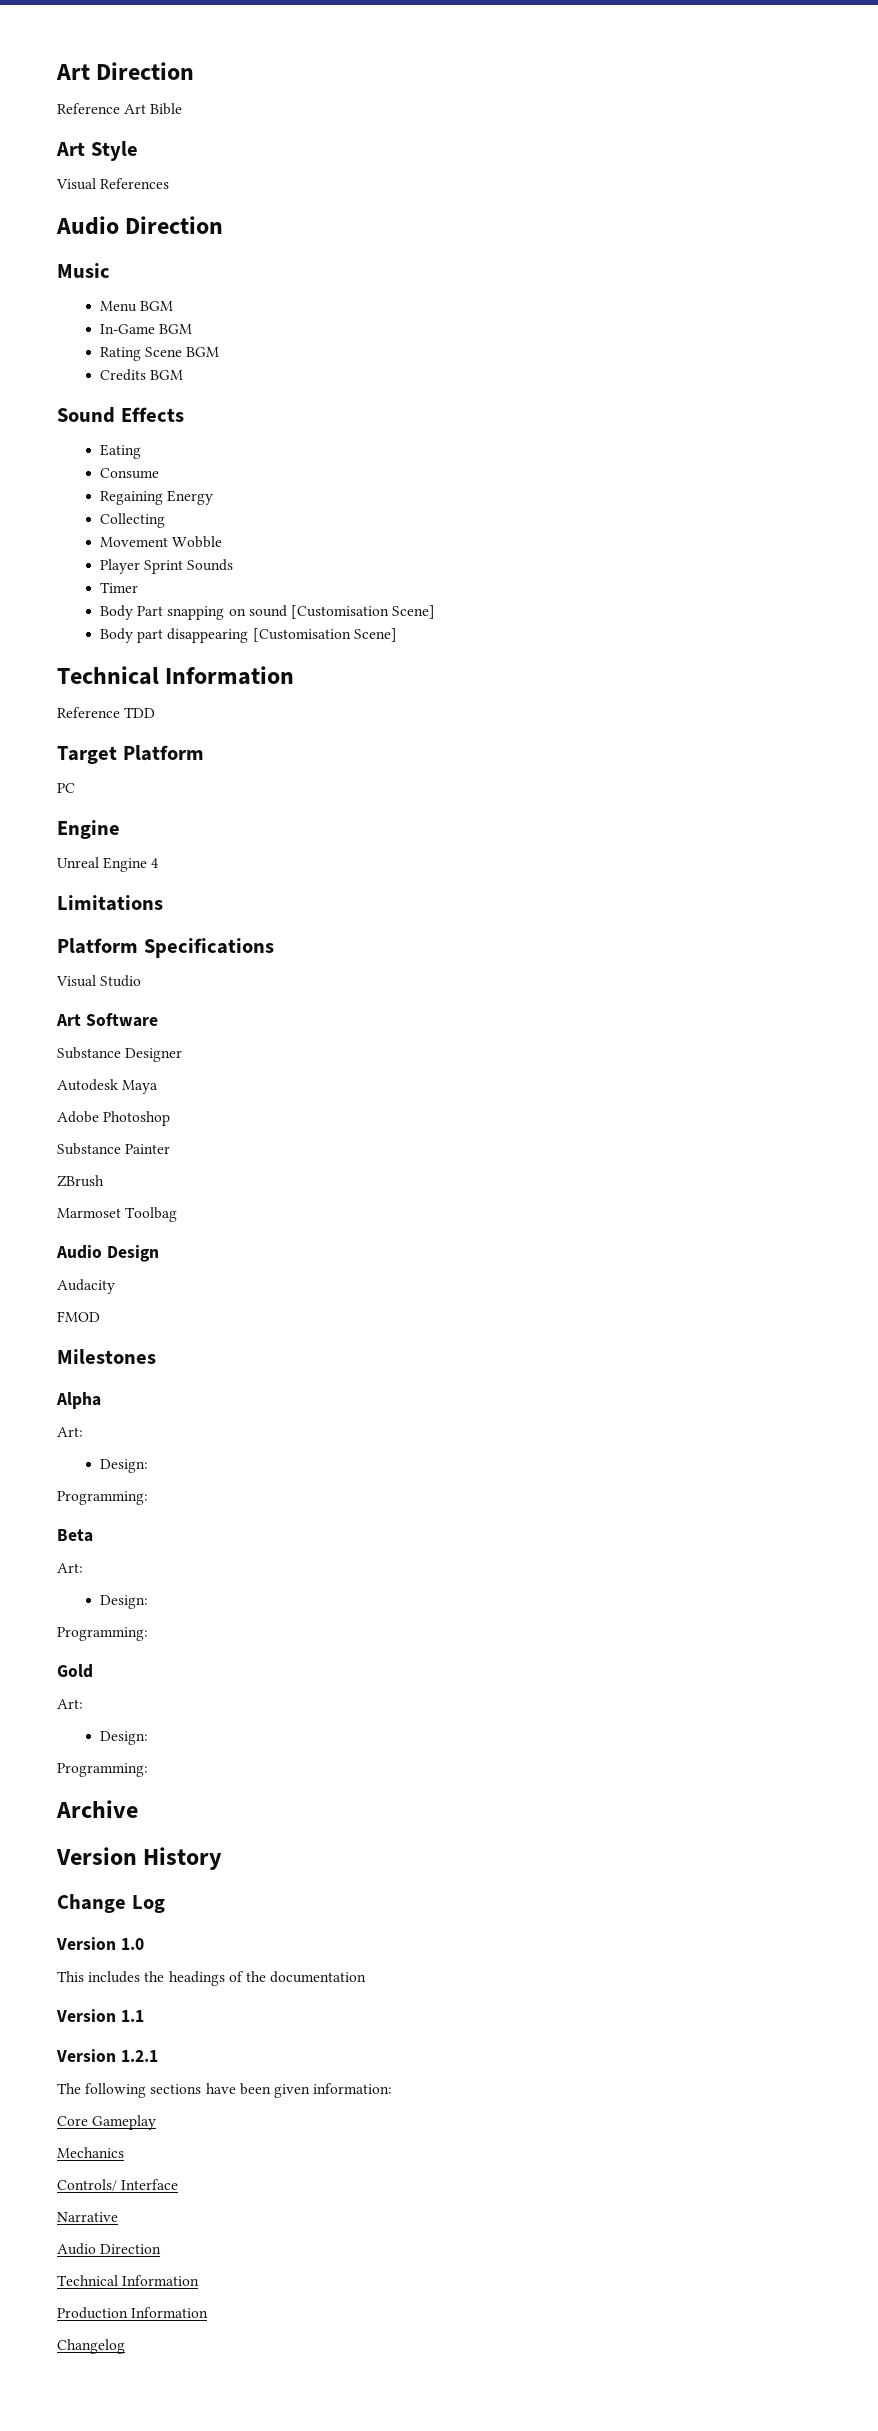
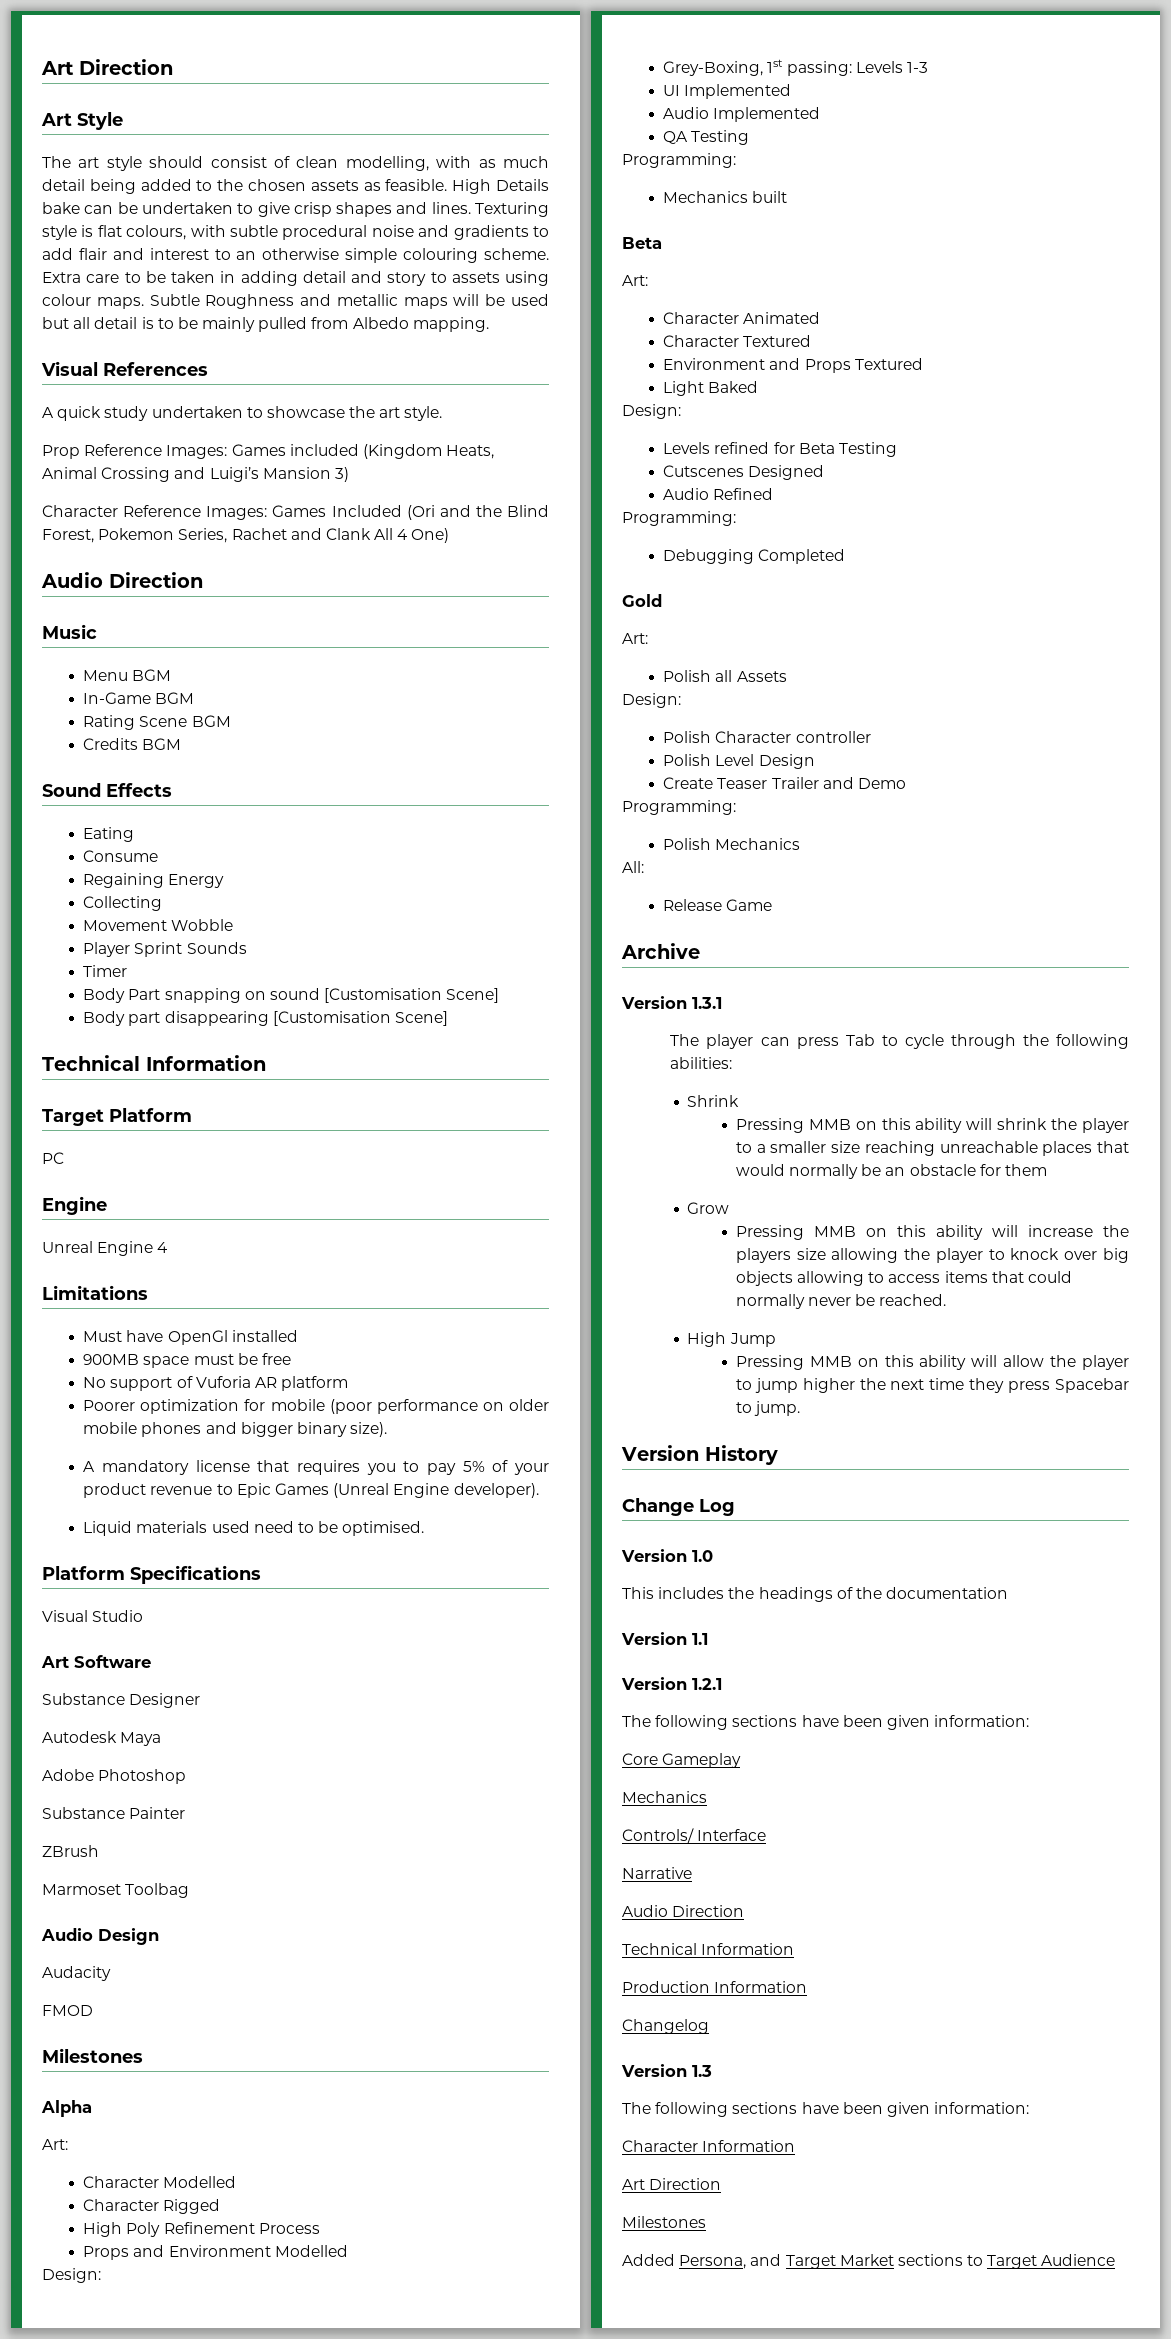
[56,62,195,80] [57,103,183,115] Art Direction // Reference Art Bible -> [41,59,173,75] Art Direction
[56,178,170,190] Visual References -> [42,156,549,171] [42,179,549,194] [42,202,549,217] [42,225,549,240] [42,248,549,263] [42,271,549,286] [42,294,549,309] [42,317,489,332] [41,361,208,376] [42,406,443,421] [42,444,495,459] [42,467,349,482] [42,505,549,520] [42,528,450,543] The art style should consist of clean modelling, with as much detail being added to the chosen assets as feasible. High Details bake can be undertaken to give crisp shapes and lines. Texturing style is flat colours, with subtle procedural noise and gradients to add flair and interest to an otherwise simple colouring scheme. Extra care to be taken in adding detail and story to assets using colour maps. Subtle Roughness and metallic maps will be used but all detail is to be mainly pulled from Albedo mapping. // Visual References // A quick study undertaken to showcase the art style. // Prop Reference Images: Games included (Kingdom Heats, Animal Crossing and Luigi’s Mansion 3) // Character Reference Images: Games Included (Ori and the Blind Forest, Pokemon Series, Rachet and Clank All 4 One)
[57,707,156,718] // Reference TDD -> (266, 1063) none
(163, 903) none -> [83,1330,298,1345] [83,1353,291,1368] [83,1376,349,1391] [83,1399,550,1414] [83,1422,388,1437] [83,1460,550,1475] [83,1483,539,1498] [83,1521,425,1536] // Must have OpenGl installed // 900MB space must be free // No support of Vuforia AR platform // Poorer optimization for mobile (poor performance on older mobile phones and bigger binary size). // A mandatory license that requires you to pay 5% of your product revenue to Epic Games (Unreal Engine developer). // Liquid materials used need to be optimised.
[100,1459,149,1473] [57,1491,148,1505] Design: // Programming: -> [83,2176,237,2188] [83,2199,221,2214] [83,2222,320,2237] [83,2245,348,2260] [42,2268,101,2283] [663,59,928,76] [663,84,792,99] [663,107,821,122] [663,130,750,145] [622,153,736,168] [663,191,788,203] Character Modelled // Character Rigged // High Poly Refinement Process // Props and Environment Modelled // Design: // Grey-Boxing, 1st passing: Levels 1-3 // UI Implemented // Audio Implemented // QA Testing // Programming: // Mechanics built
[100,1595,149,1609] [57,1627,148,1641] Design: // Programming: -> [663,312,821,324] [663,335,812,347] [663,358,923,373] [663,381,759,396] [622,404,681,419] [663,442,897,457] [663,465,825,480] [663,488,774,500] [622,511,736,526] [663,549,846,564] Character Animated // Character Textured // Environment and Props Textured // Light Baked // Design: // Levels refined for Beta Testing // Cutscenes Designed // Audio Refined // Programming: // Debugging Completed
[100,1731,149,1745] [57,1763,148,1777] [56,1800,138,1818] Design: // Programming: // Archive -> [663,670,787,682] [622,693,681,708] [663,731,871,743] [663,754,815,769] [663,777,906,789] [622,800,736,815] [663,838,801,850] [622,861,644,873] [663,899,773,911] [621,943,700,959] [621,996,722,1009] [670,1034,1129,1049] [670,1057,733,1069] [687,1095,740,1107] [735,1118,1129,1133] [735,1141,1129,1156] [735,1164,1047,1179] [687,1202,730,1214] [735,1225,1129,1240] [735,1248,1129,1263] [735,1271,1072,1286] [735,1294,947,1309] [687,1332,776,1347] [735,1355,1129,1370] [735,1378,1129,1393] [735,1401,801,1416] Polish all Assets // Design: // Polish Character controller // Polish Level Design // Create Teaser Trailer and Demo // Programming: // Polish Mechanics // All: // Release Game // Archive // Version 1.3.1 // The player can press Tab to cycle through the following abilities: // Shrink // Pressing MMB on this ability will shrink the player to a smaller size reaching unreachable places that would normally be an obstacle for them // Grow // Pressing MMB on this ability will increase the players size allowing the player to knock over big objects allowing to access items that could normally never be reached. // High Jump // Pressing MMB on this ability will allow the player to jump higher the next time they press Spacebar to jump.
(125, 2346) none -> [621,2064,712,2077] [622,2102,1030,2117] [622,2140,796,2152] [622,2178,722,2190] [622,2216,706,2228] [622,2254,1116,2269] // Version 1.3 // The following sections have been given information: // Character Information // Art Direction // Milestones // Added Persona, and Target Market sections to Target Audience

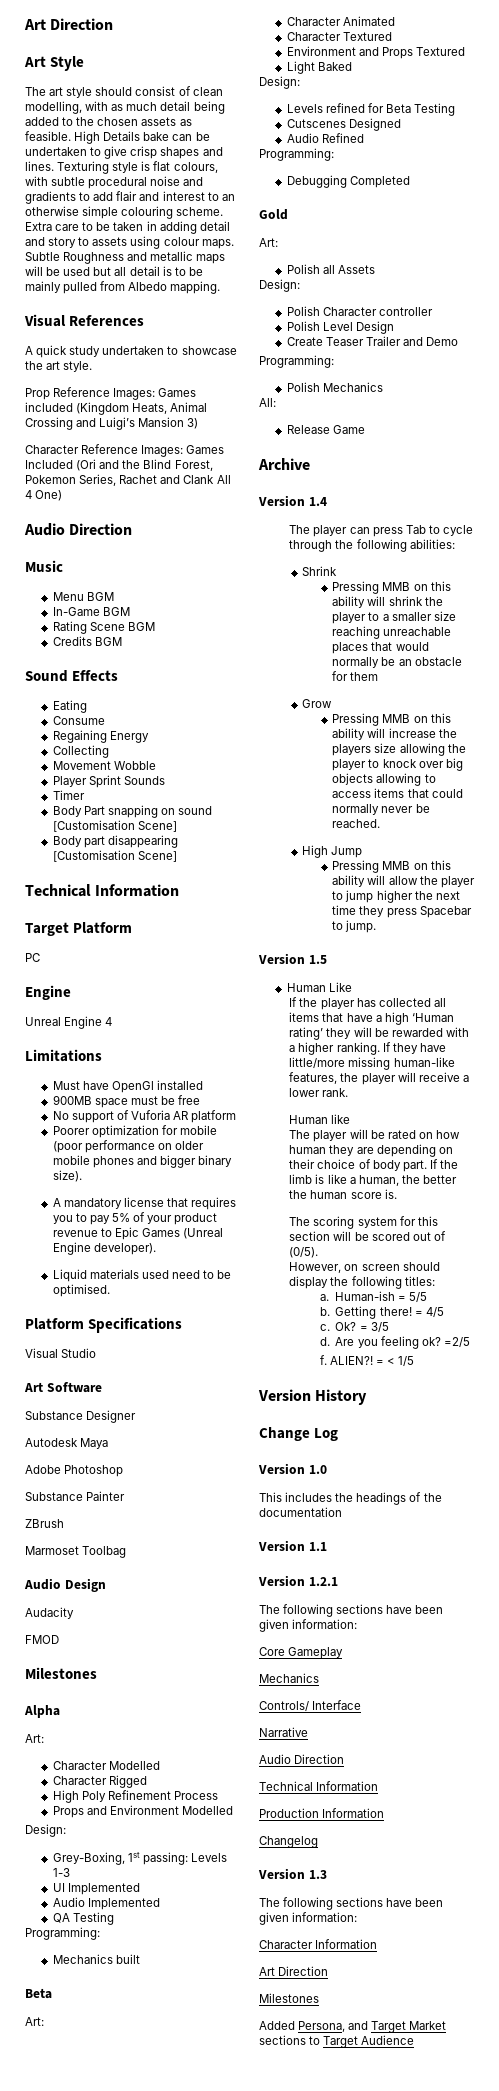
[692,997,722,1009] 1.3.1 -> [308,497,327,506] 1.4
(801, 1408) none -> [258,953,327,964] [286,982,352,992] [289,997,446,1010] [289,1012,454,1025] [289,1027,469,1040] [289,1042,446,1055] [289,1057,455,1070] [289,1072,469,1085] [289,1088,349,1097] [289,1114,351,1124] [289,1129,460,1142] [289,1144,453,1157] [289,1159,458,1172] [289,1174,457,1186] [289,1189,397,1199] [289,1216,438,1229] [289,1231,446,1241] [289,1247,319,1258] [289,1262,440,1273] [289,1276,435,1289] [319,1291,428,1303] [319,1306,444,1319] [319,1322,389,1333] [319,1336,470,1349] [319,1355,415,1367] // Version 1.5 // Human Like // If the player has collected all items that have a high ‘Human rating’ they will be rewarded with a higher ranking. If they have little/more missing human-like features, the player will receive a lower rank. // Human like // The player will be rated on how human they are depending on their choice of body part. If the limb is like a human, the better the human score is. // The scoring system for this section will be scored out of (0/5). // However, on screen should display the following titles: // a. Human-ish = 5/5 // b. Getting there! = 4/5 // c. Ok? = 3/5 // d. Are you feeling ok? =2/5 // f. ALIEN?! = < 1/5

